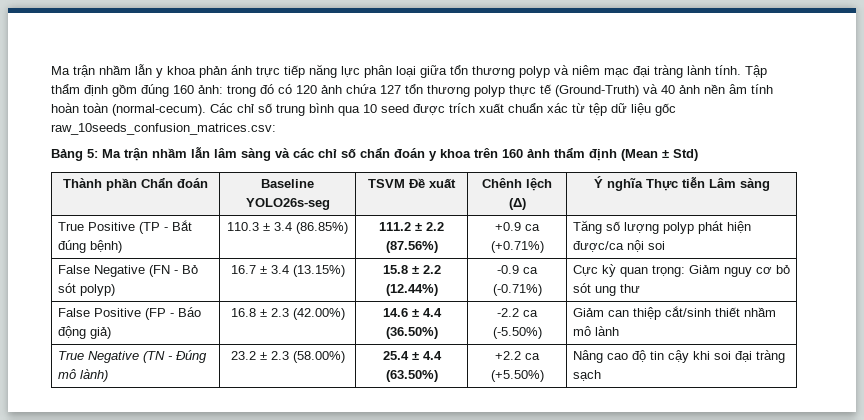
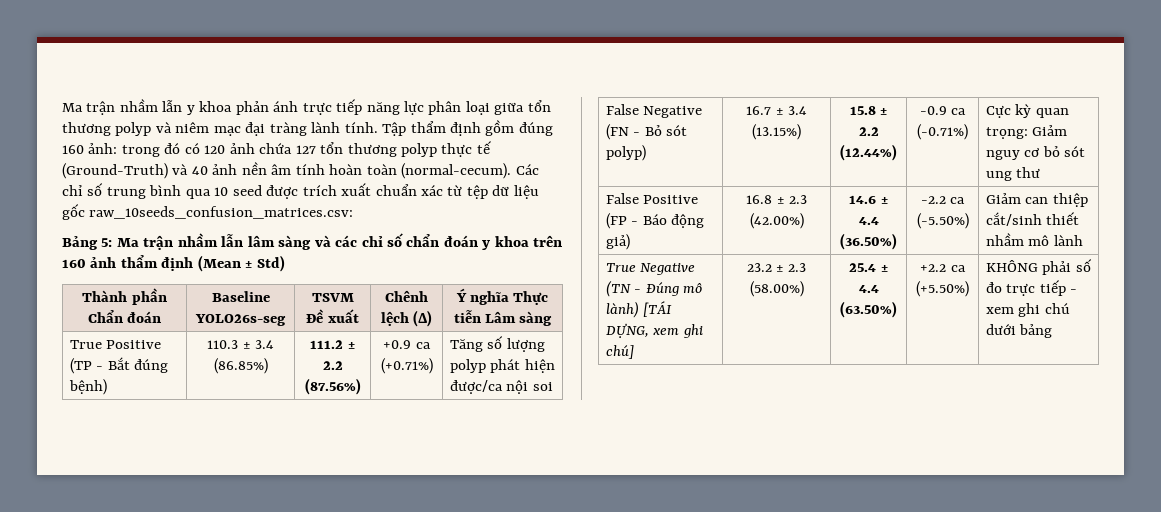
(108, 375) none -> [643,301,673,317] [605,323,703,338] [605,345,634,359] [TÁI DỰNG, xem ghi chú]
[572,350,785,363] [572,370,601,381] Nâng cao độ tin cậy khi soi đại tràng sạch -> [985,259,1092,275] [985,280,1078,296] [985,303,1070,317] [985,324,1053,338] KHÔNG phải số đo trực tiếp - xem ghi chú dưới bảng

